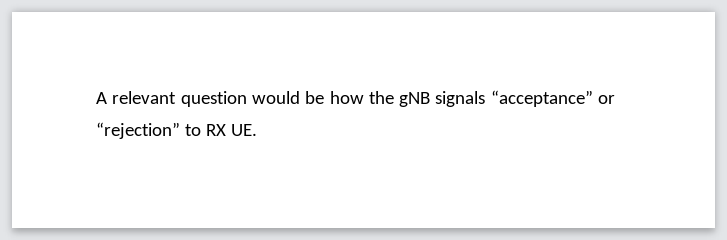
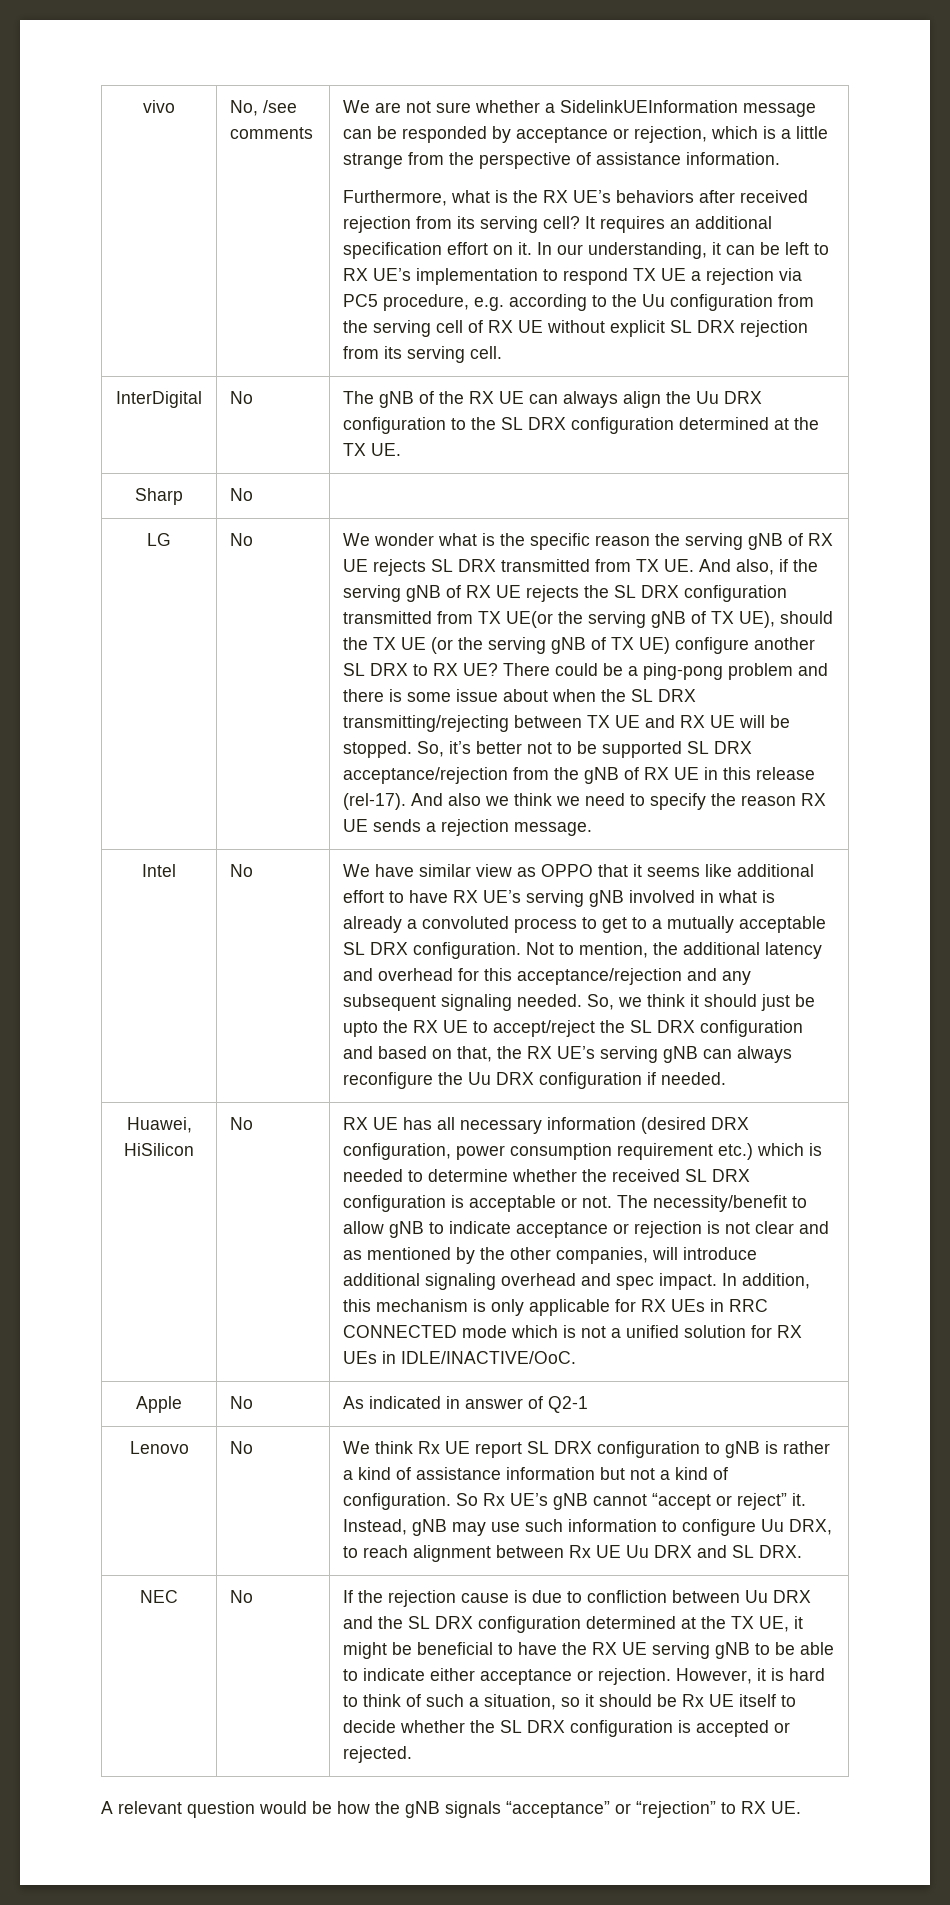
(96, 98) none -> [143,100,175,113] [229,100,297,116] [229,127,313,139] [342,100,816,117] [342,126,828,143] [342,152,780,169] [342,190,808,206] [342,216,772,233] [342,242,829,259] [342,268,802,285] [342,294,814,311] [342,320,808,337] [342,346,502,363] [116,391,202,408] [229,391,253,404] [342,391,762,408] [342,417,819,434] [342,443,401,456] [135,488,183,505] [229,488,253,501] [147,533,171,546] [229,533,253,546] [342,533,833,550] [342,559,818,576] [342,585,787,602] [342,611,833,628] [342,637,815,654] [342,663,828,680] [342,689,696,702] [342,715,790,732] [342,741,752,758] [342,767,815,784] [342,793,826,810] [342,819,592,836] [142,864,176,877] [229,864,253,877] [342,864,814,877] [342,890,775,907] [342,916,826,933] [342,942,822,959] [342,968,751,985] [342,994,815,1011] [342,1020,803,1037] [342,1046,792,1063] [342,1072,726,1089] [126,1117,192,1133] [124,1143,194,1156] [229,1117,253,1130] [342,1117,749,1134] [342,1143,822,1160] [342,1169,750,1182] [342,1195,807,1212] [342,1221,829,1238] [342,1247,757,1264] [342,1273,810,1290] [342,1299,768,1316] [342,1325,802,1338] [342,1351,576,1364] [136,1396,182,1413] [229,1396,253,1409] [342,1396,588,1413] [129,1441,189,1454] [229,1441,253,1454] [342,1441,830,1458] [342,1467,728,1480] [342,1493,806,1510] [342,1519,832,1536] [342,1545,802,1562] [140,1590,178,1603] [229,1590,253,1603] [342,1590,811,1607] [342,1616,803,1633] [342,1642,834,1659] [342,1668,825,1685] [342,1694,796,1710] [342,1720,790,1737] [342,1746,412,1763] vivo | No, /see comments | We are not sure whether a SidelinkUEInformation message can be responded by acceptance or rejection, which is a little strange from the perspective of assistance information. // Furthermore, what is the RX UE’s behaviors after received rejection from its serving cell? It requires an additional specification effort on it. In our understanding, it can be left to RX UE’s implementation to respond TX UE a rejection via PC5 procedure, e.g. according to the Uu configuration from the serving cell of RX UE without explicit SL DRX rejection from its serving cell. // InterDigital | No | The gNB of the RX UE can always align the Uu DRX configuration to the SL DRX configuration determined at the TX UE. // Sharp | No | // LG | No | We wonder what is the specific reason the serving gNB of RX UE rejects SL DRX transmitted from TX UE. And also, if the serving gNB of RX UE rejects the SL DRX configuration transmitted from TX UE(or the serving gNB of TX UE), should the TX UE (or the serving gNB of TX UE) configure another SL DRX to RX UE? There could be a ping-pong problem and there is some issue about when the SL DRX transmitting/rejecting between TX UE and RX UE will be stopped. So, it’s better not to be supported SL DRX acceptance/rejection from the gNB of RX UE in this release (rel-17). And also we think we need to specify the reason RX UE sends a rejection message. // Intel | No | We have similar view as OPPO that it seems like additional effort to have RX UE’s serving gNB involved in what is already a convoluted process to get to a mutually acceptable SL DRX configuration. Not to mention, the additional latency and overhead for this acceptance/rejection and any subsequent signaling needed. So, we think it should just be upto the RX UE to accept/reject the SL DRX configuration and based on that, the RX UE’s serving gNB can always reconfigure the Uu DRX configuration if needed. // Huawei, HiSilicon | No | RX UE has all necessary information (desired DRX configuration, power consumption requirement etc.) which is needed to determine whether the received SL DRX configuration is acceptable or not. The necessity/benefit to allow gNB to indicate acceptance or rejection is not clear and as mentioned by the other companies, will introduce additional signaling overhead and spec impact. In addition, this mechanism is only applicable for RX UEs in RRC CONNECTED mode which is not a unified solution for RX UEs in IDLE/INACTIVE/OoC. // Apple | No | As indicated in answer of Q2-1 // Lenovo | No | We think Rx UE report SL DRX configuration to gNB is rather a kind of assistance information but not a kind of configuration. So Rx UE’s gNB cannot “accept or reject” it. Instead, gNB may use such information to configure Uu DRX, to reach alignment between Rx UE Uu DRX and SL DRX. // NEC | No | If the rejection cause is due to confliction between Uu DRX and the SL DRX configuration determined at the TX UE, it might be beneficial to have the RX UE serving gNB to be able to indicate either acceptance or rejection. However, it is hard to think of such a situation, so it should be Rx UE itself to decide whether the SL DRX configuration is accepted or rejected. //

